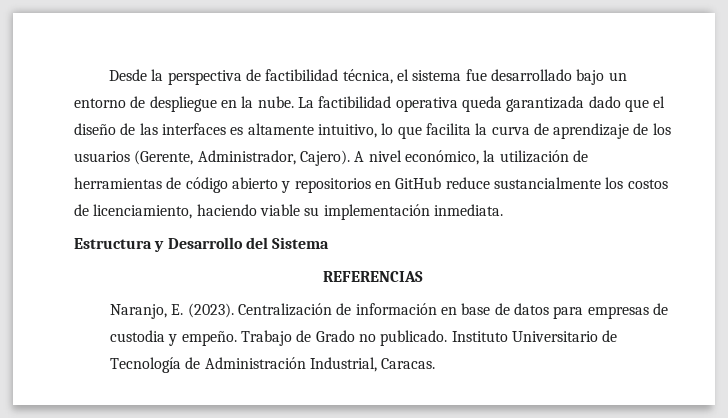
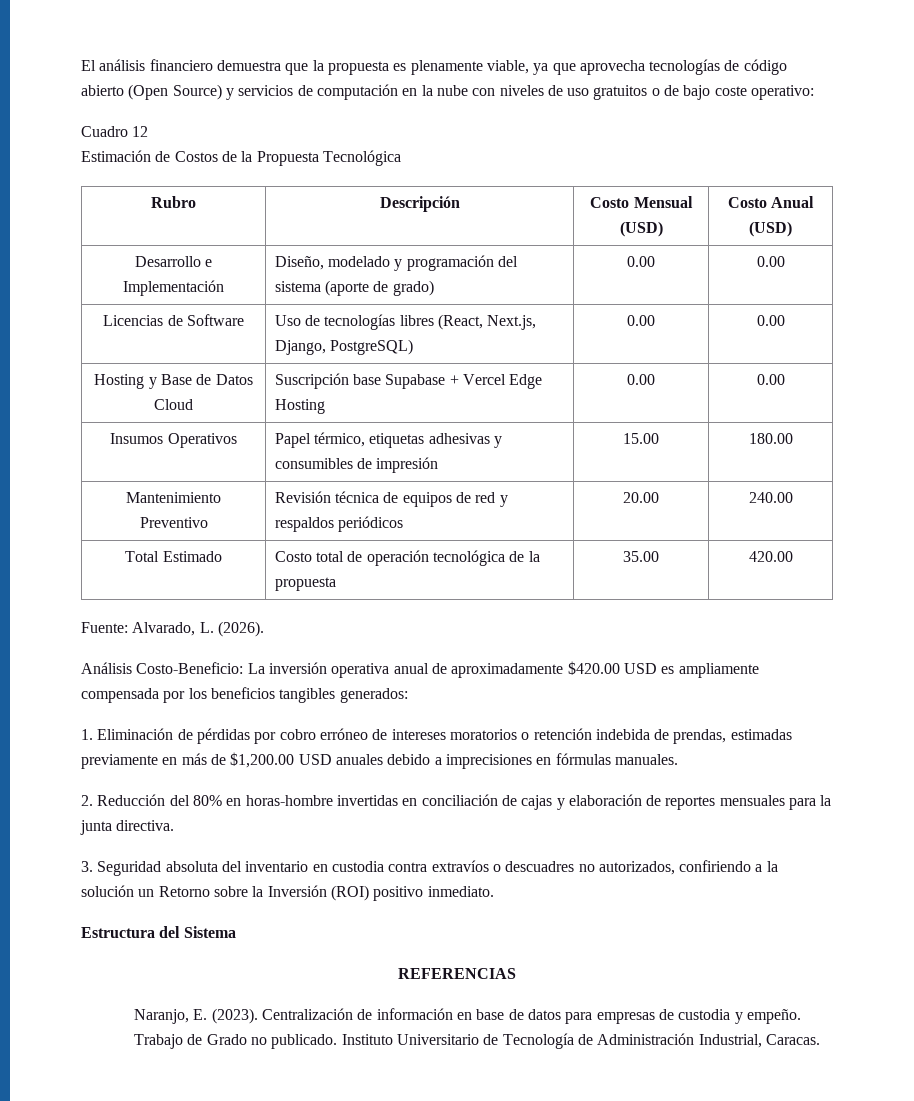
[109,69,627,85] [74,96,666,112] [74,123,671,139] [74,150,588,166] [74,177,668,193] [74,204,503,220] Desde la perspectiva de factibilidad técnica, el sistema fue desarrollado bajo un entorno de despliegue en la nube. La factibilidad operativa queda garantizada dado que el diseño de las interfaces es altamente intuitivo, lo que facilita la curva de aprendizaje de los usuarios (Gerente, Administrador, Cajero). A nivel económico, la utilización de herramientas de código abierto y repositorios en GitHub reduce sustancialmente los costos de licenciamiento, haciendo viable su implementación inmediata. -> [81,59,787,75] [81,84,815,100] [81,126,149,137] [81,150,401,166] [151,196,196,208] [379,196,460,212] [590,196,693,208] [619,221,663,237] [727,196,815,208] [749,221,792,237] [134,256,213,267] [123,280,224,296] [274,255,518,271] [274,280,434,296] [627,256,655,267] [756,256,785,267] [103,314,244,326] [274,314,537,330] [274,339,413,355] [627,315,655,326] [756,315,785,326] [94,374,253,389] [154,399,193,410] [274,373,543,389] [274,399,325,414] [627,374,655,385] [756,374,785,385] [110,433,237,448] [274,432,502,448] [274,457,439,473] [623,433,659,444] [748,433,793,444] [126,492,221,503] [139,517,208,528] [274,491,508,507] [274,516,403,532] [623,492,659,503] [748,492,793,503] [125,551,222,562] [274,550,540,566] [274,577,336,591] [623,551,659,562] [748,551,793,562] [81,621,264,637] [81,661,759,678] [81,687,408,703] [81,728,792,744] [81,752,678,769] [81,794,832,810] [80,820,175,835] [81,860,778,876] [81,885,494,901] El análisis financiero demuestra que la propuesta es plenamente viable, ya que aprovecha tecnologías de código abierto (Open Source) y servicios de computación en la nube con niveles de uso gratuitos o de bajo coste operativo: // Cuadro 12 // Estimación de Costos de la Propuesta Tecnológica // Rubro | Descripción | Costo Mensual (USD) | Costo Anual (USD) // Desarrollo e Implementación | Diseño, modelado y programación del sistema (aporte de grado) | 0.00 | 0.00 // Licencias de Software | Uso de tecnologías libres (React, Next.js, Django, PostgreSQL) | 0.00 | 0.00 // Hosting y Base de Datos Cloud | Suscripción base Supabase + Vercel Edge Hosting | 0.00 | 0.00 // Insumos Operativos | Papel térmico, etiquetas adhesivas y consumibles de impresión | 15.00 | 180.00 // Mantenimiento Preventivo | Revisión técnica de equipos de red y respaldos periódicos | 20.00 | 240.00 // Total Estimado | Costo total de operación tecnológica de la propuesta | 35.00 | 420.00 // Fuente: Alvarado, L. (2026). // Análisis Costo-Beneficio: La inversión operativa anual de aproximadamente $420.00 USD es ampliamente compensada por los beneficios tangibles generados: // 1. Eliminación de pérdidas por cobro erróneo de intereses moratorios o retención indebida de prendas, estimadas previamente en más de $1,200.00 USD anuales debido a imprecisiones en fórmulas manuales. // 2. Reducción del 80% en horas-hombre invertidas en conciliación de cajas y elaboración de reportes mensuales para la junta directiva. // 3. Seguridad absoluta del inventario en custodia contra extravíos o descuadres no autorizados, confiriendo a la solución un Retorno sobre la Inversión (ROI) positivo inmediato.
[154,237,243,252] y Desarrollo -> (155, 932) none

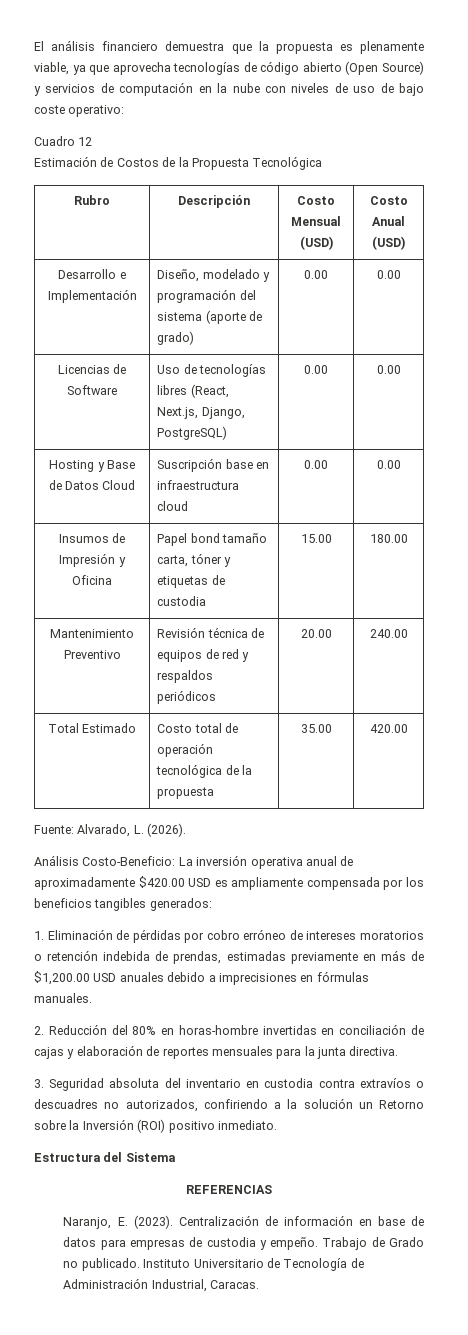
[593,85,660,100] gratuitos o -> (376, 89) none
[385,374,543,389] [274,399,325,414] [627,374,655,385] [756,374,785,385] [110,433,237,448] [274,432,502,448] [274,457,439,473] Supabase + Vercel Edge Hosting | 0.00 | 0.00 // Insumos Operativos | Papel térmico, etiquetas adhesivas y consumibles de impresión -> [255,462,269,469] [157,480,240,490] [157,501,189,511] [304,460,328,469] [376,460,401,469] [58,533,126,543] [59,553,126,567] [72,575,112,585] [157,533,267,546] [157,553,231,567] [157,575,225,588] [157,596,207,606] en infraestructura cloud | 0.00 | 0.00 // Insumos de Impresión y Oficina | Papel bond tamaño carta, tóner y etiquetas de custodia

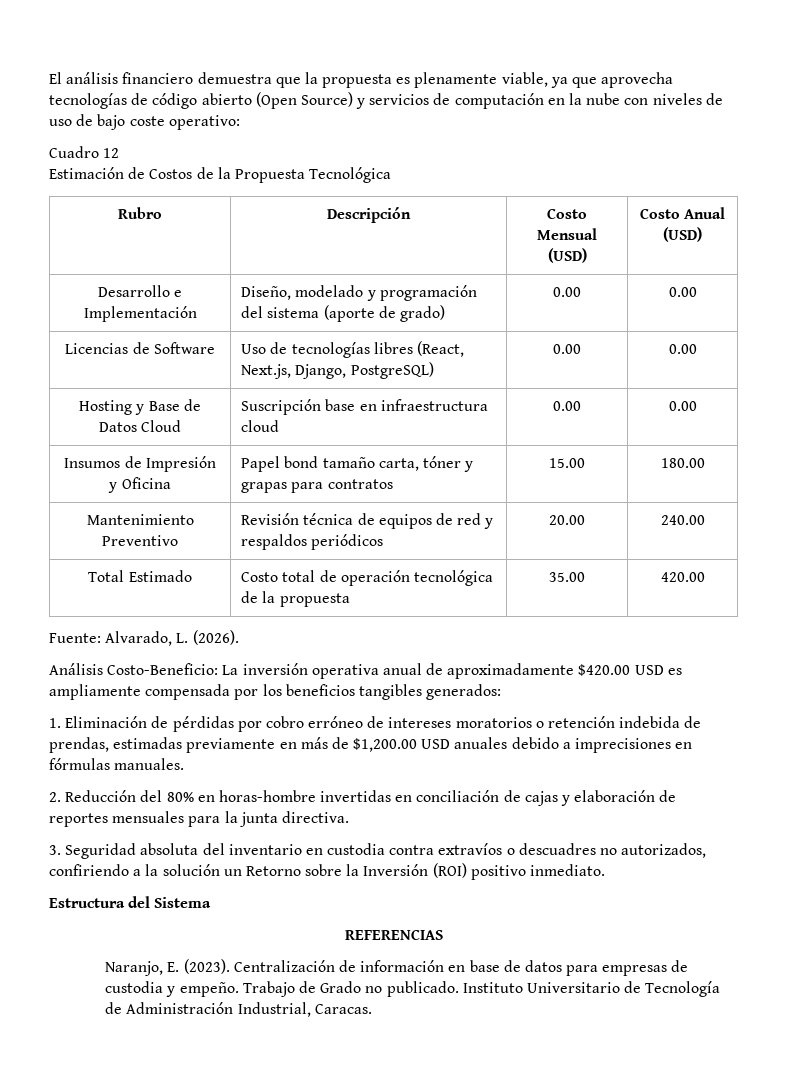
[157,575,225,588] [157,596,207,606] etiquetas de custodia -> [241,479,393,493] grapas para contratos

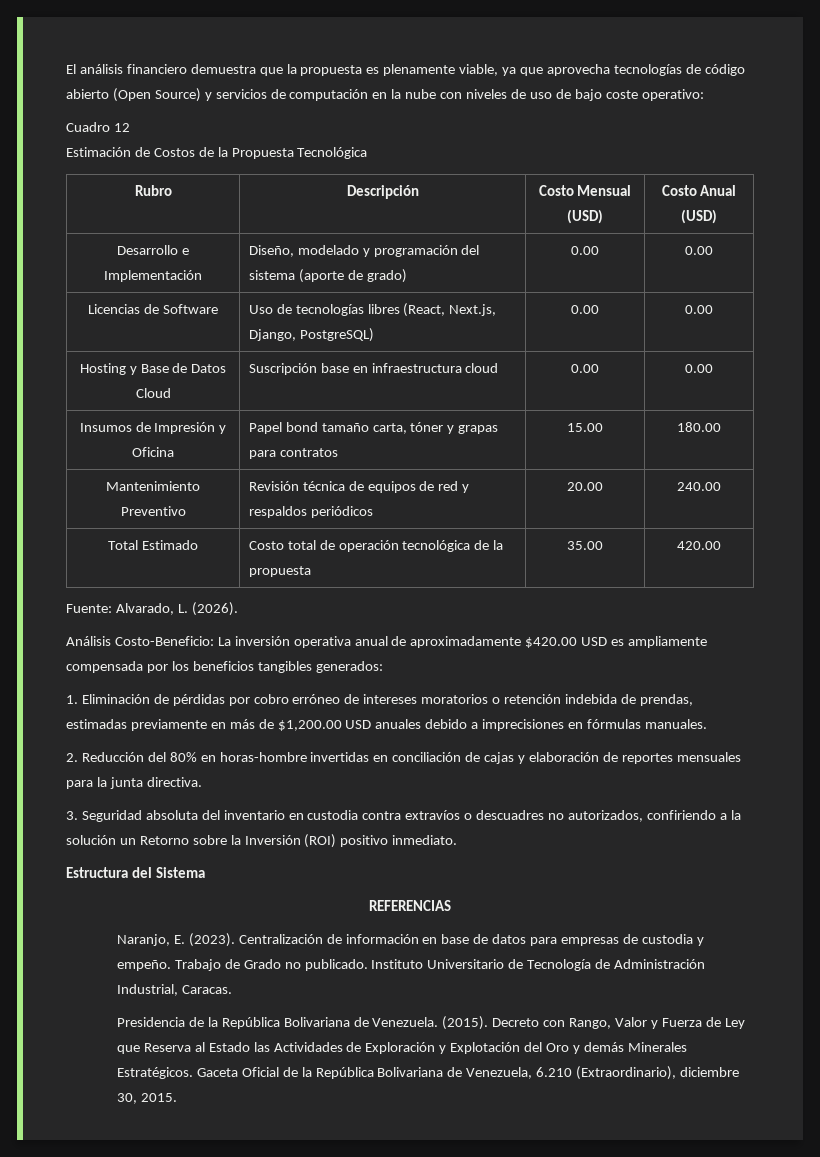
(372, 1009) none -> [116,1016,745,1030] [116,1042,687,1054] [116,1066,740,1080] [116,1093,177,1104] // Presidencia de la República Bolivariana de Venezuela. (2015). Decreto con Rango, Valor y Fuerza de Ley que Reserva al Estado las Actividades de Exploración y Explotación del Oro y demás Minerales Estratégicos. Gaceta Oficial de la República Bolivariana de Venezuela, 6.210 (Extraordinario), diciembre 30, 2015.

